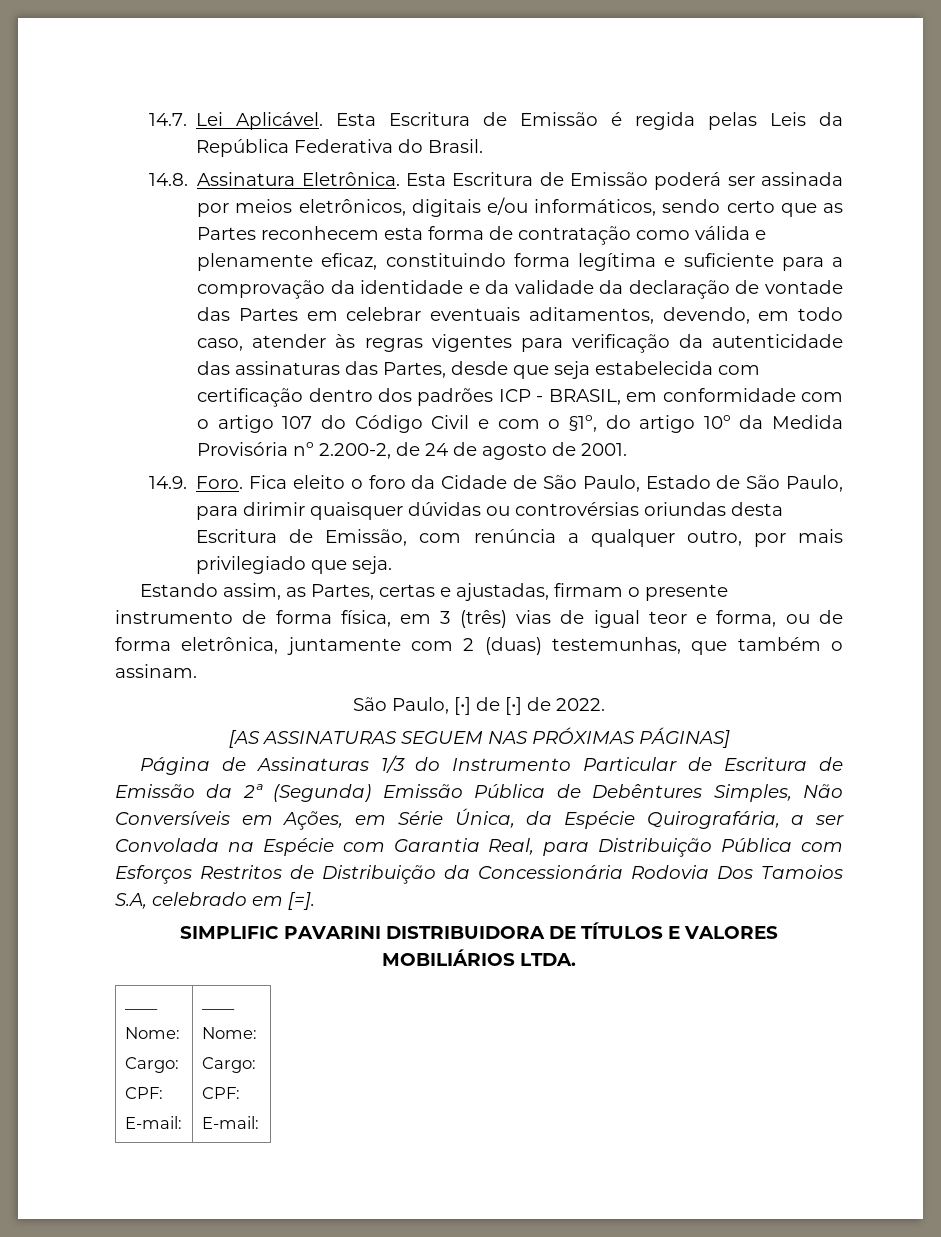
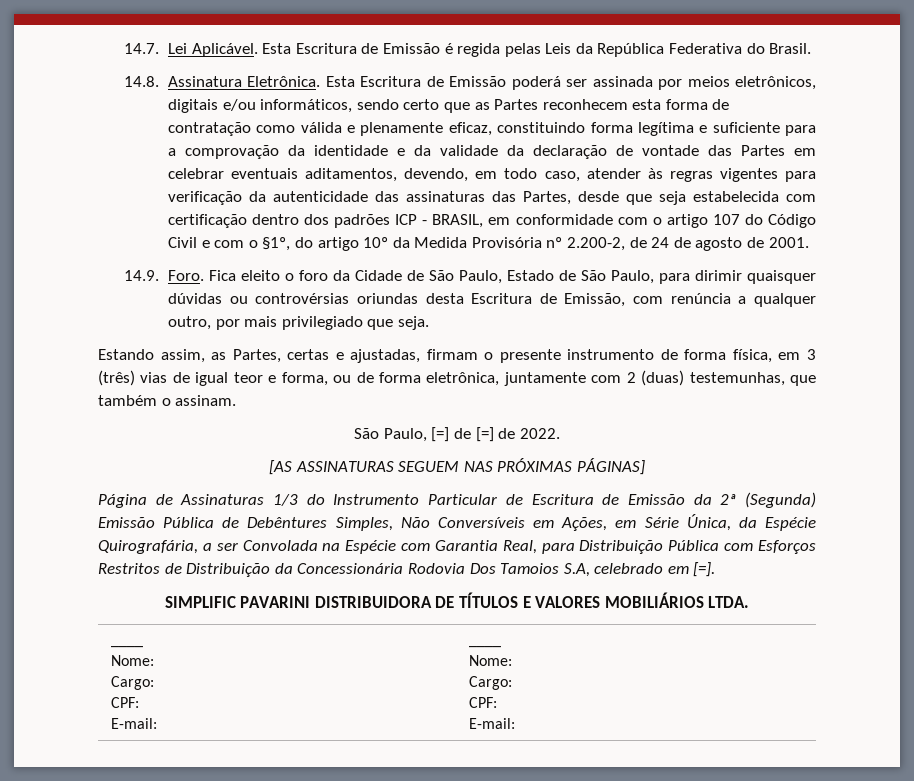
[454,697,522,715] [•] de [•] -> [431,427,494,442] [=] de [=]

